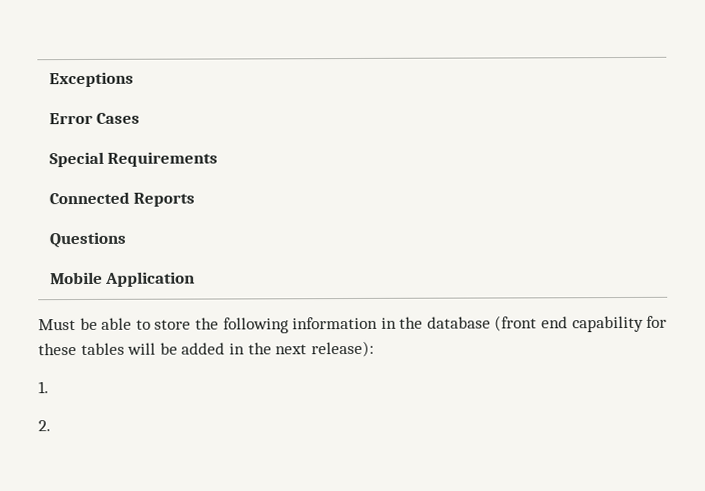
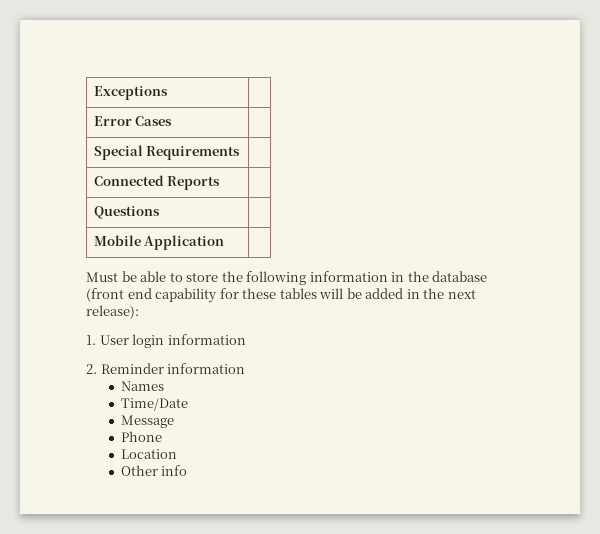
[38,420,51,432] // 2. -> [99,334,246,348] [86,363,246,374] [120,381,164,391] [120,398,188,411] [120,415,174,428] [120,431,162,442] [120,449,177,459] [120,465,188,476] User login information // 2. Reminder information // Names // Time/Date // Message // Phone // Location // Other info

